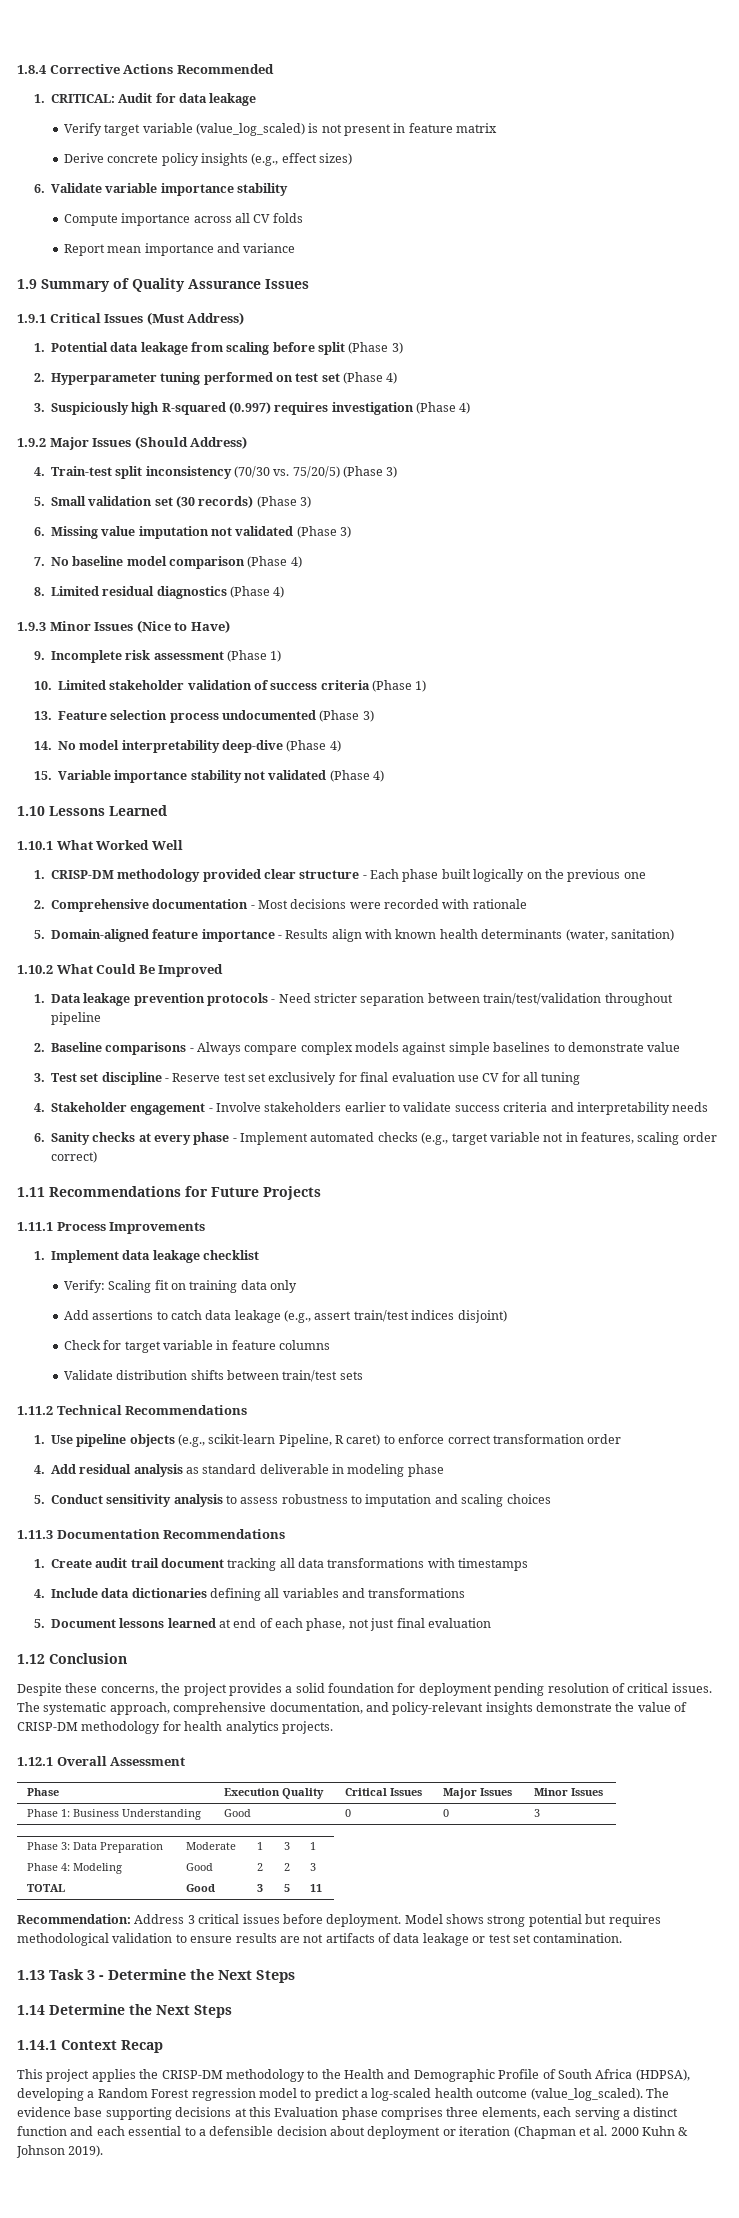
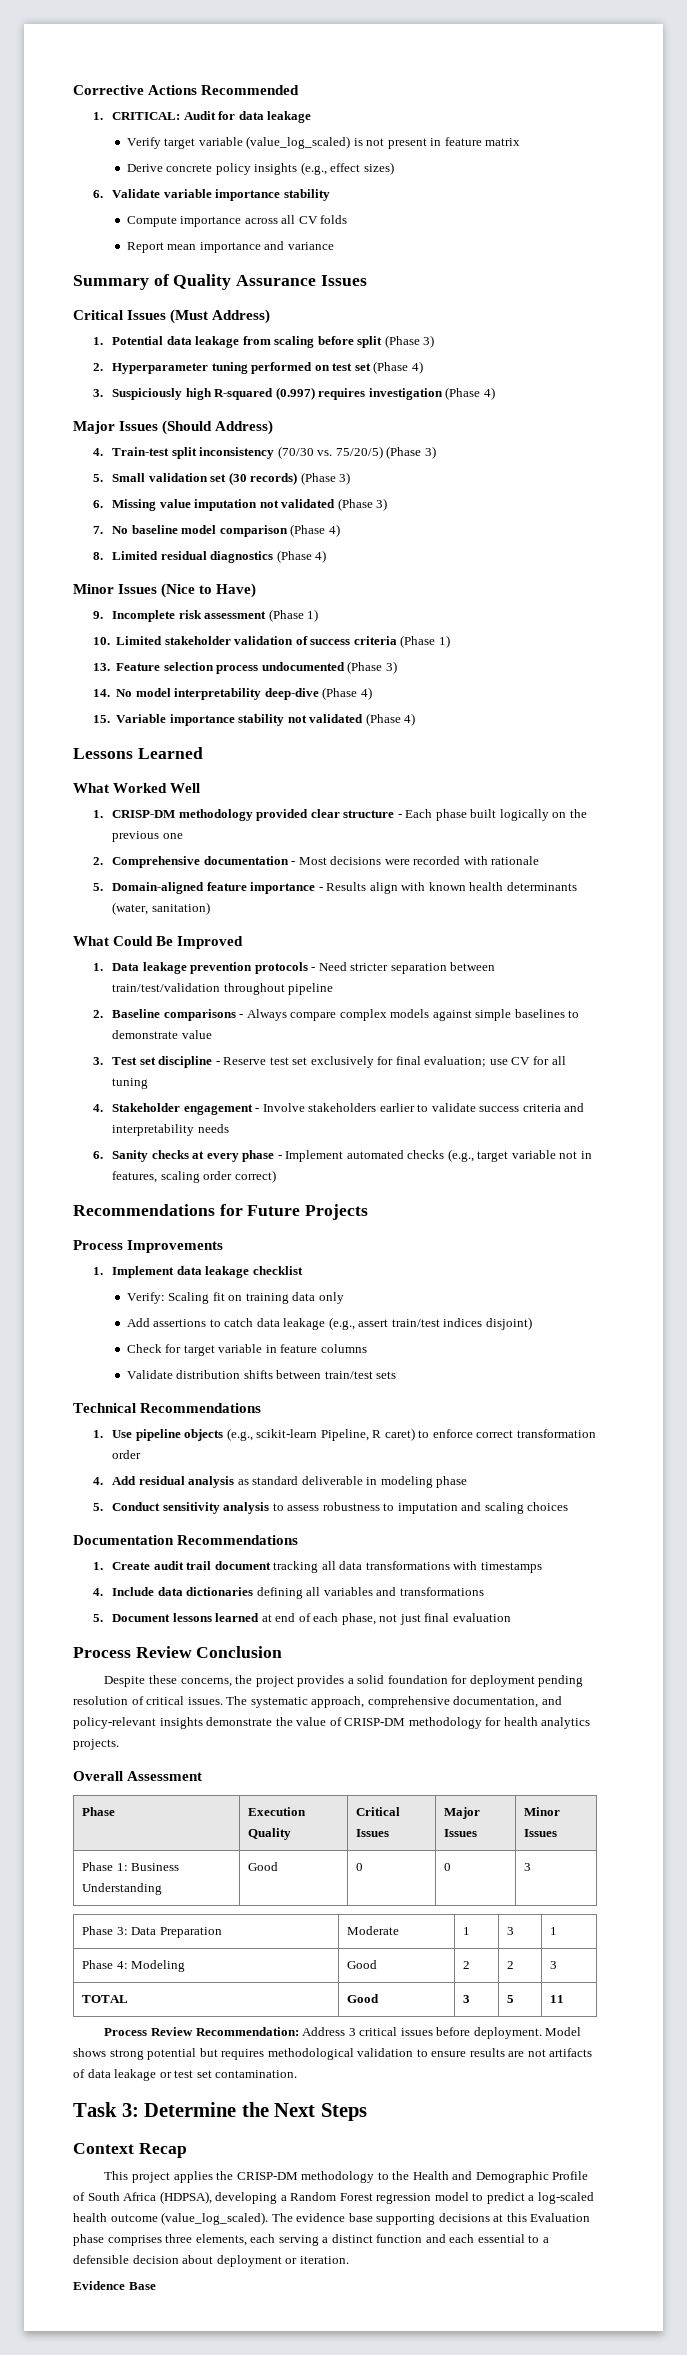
[17,65,47,74] 1.8.4 -> (73, 90) none
[17,279,37,289] 1.9 -> (334, 246) none
[17,314,46,323] 1.9.1 -> (367, 280) none
[17,438,46,447] 1.9.2 -> (495, 393) none
[17,622,46,631] 1.9.3 -> (327, 556) none
[17,806,45,816] 1.10 -> (416, 719) none
[17,841,53,850] 1.10.1 -> (203, 753) none
[17,965,53,974] 1.10.2 -> (210, 908) none
[391,1072,455,1082] evaluation -> [424,1056,487,1067] evaluation;
[17,1187,45,1197] 1.11 -> (276, 1176) none
[17,1222,53,1231] 1.11.1 -> (369, 1212) none
[17,1406,53,1415] 1.11.2 -> (397, 1375) none
[17,1530,53,1539] 1.11.3 -> (569, 1506) none
[17,1654,45,1664] 1.12 -> [73,1646,192,1658] Process Review
[17,1757,53,1766] 1.12.1 -> (119, 1744) none
(322, 1888) none -> [104,2027,193,2036] Process Review
[17,1969,295,1983] [17,2004,232,2018] [17,2040,57,2050] 1.13 Task 3 - Determine the Next Steps // 1.14 Determine the Next Steps // 1.14.1 -> [73,2102,367,2121] Task 3: Determine the Next Steps //
[459,2126,689,2139] [16,2145,104,2158] iteration (Chapman et al. 2000 Kuhn & Johnson 2019). -> [299,2256,349,2264] [73,2281,156,2290] iteration. // Evidence Base

